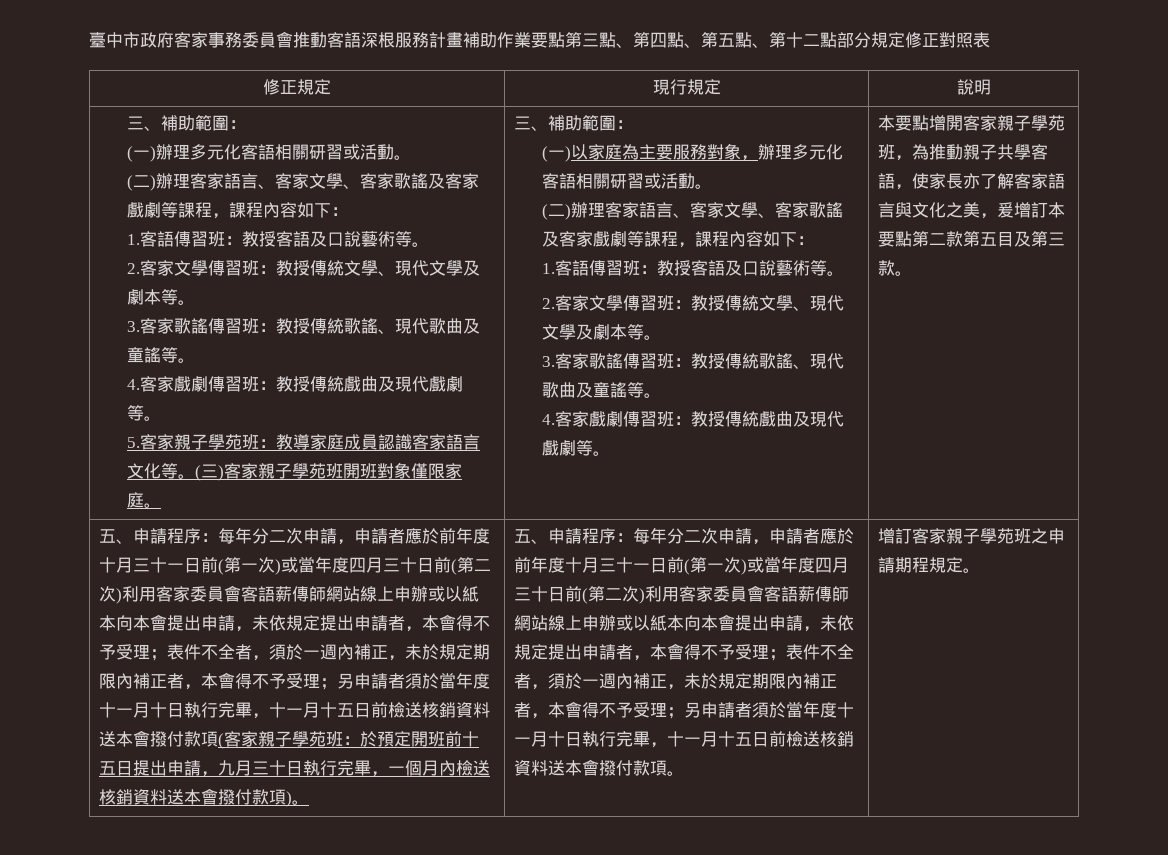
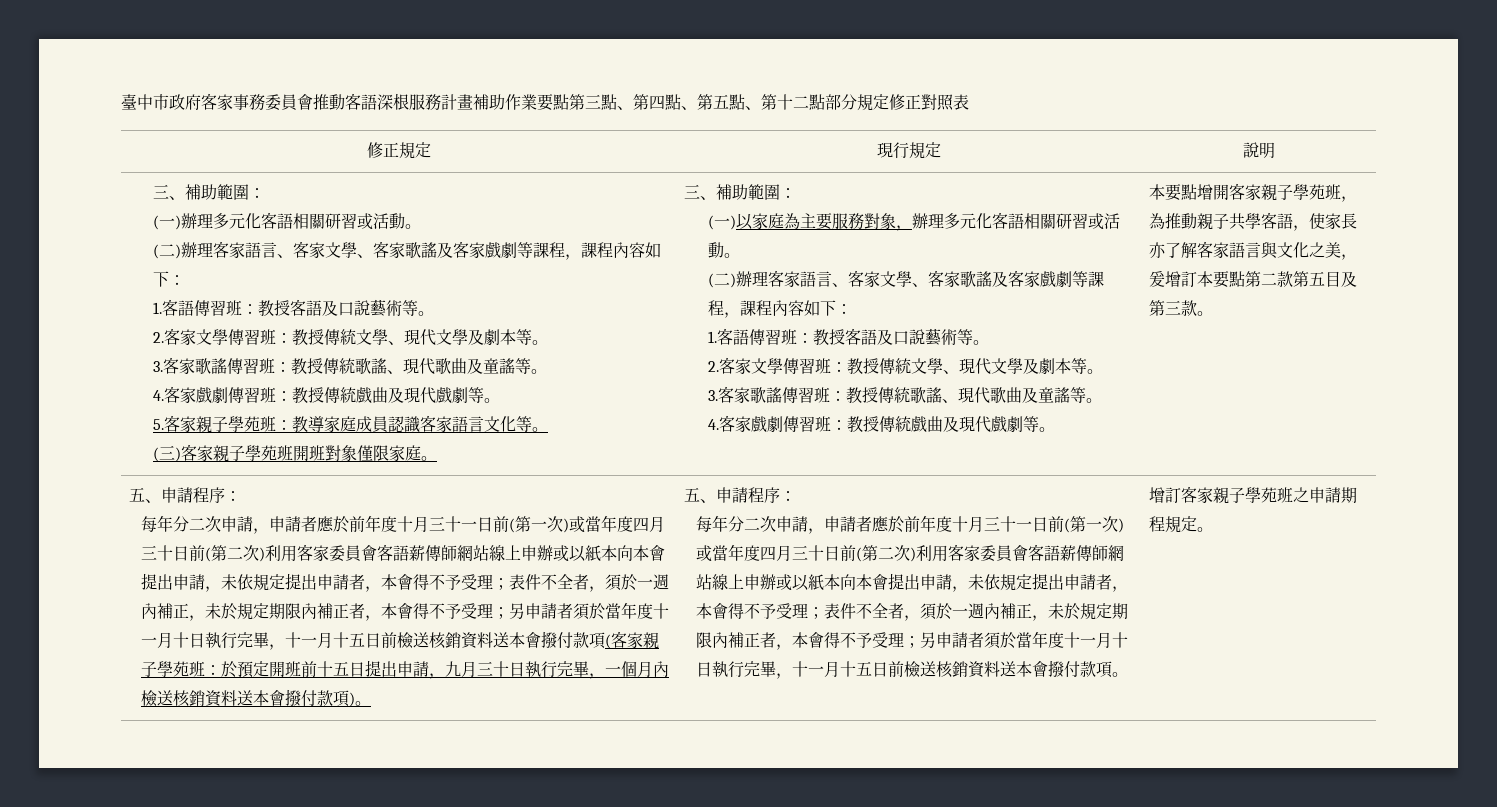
(195, 476) none -> (548, 429) //
(219, 537) none -> (242, 496) //
(634, 537) none -> (797, 496) //

